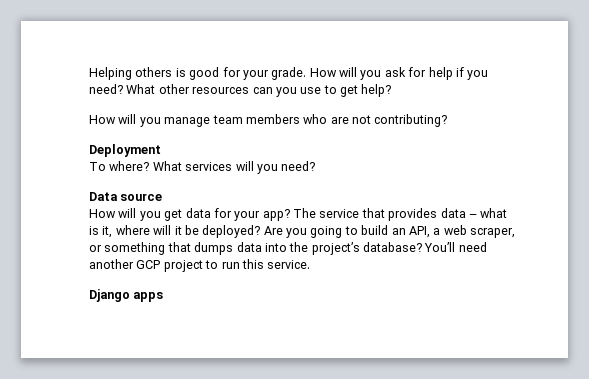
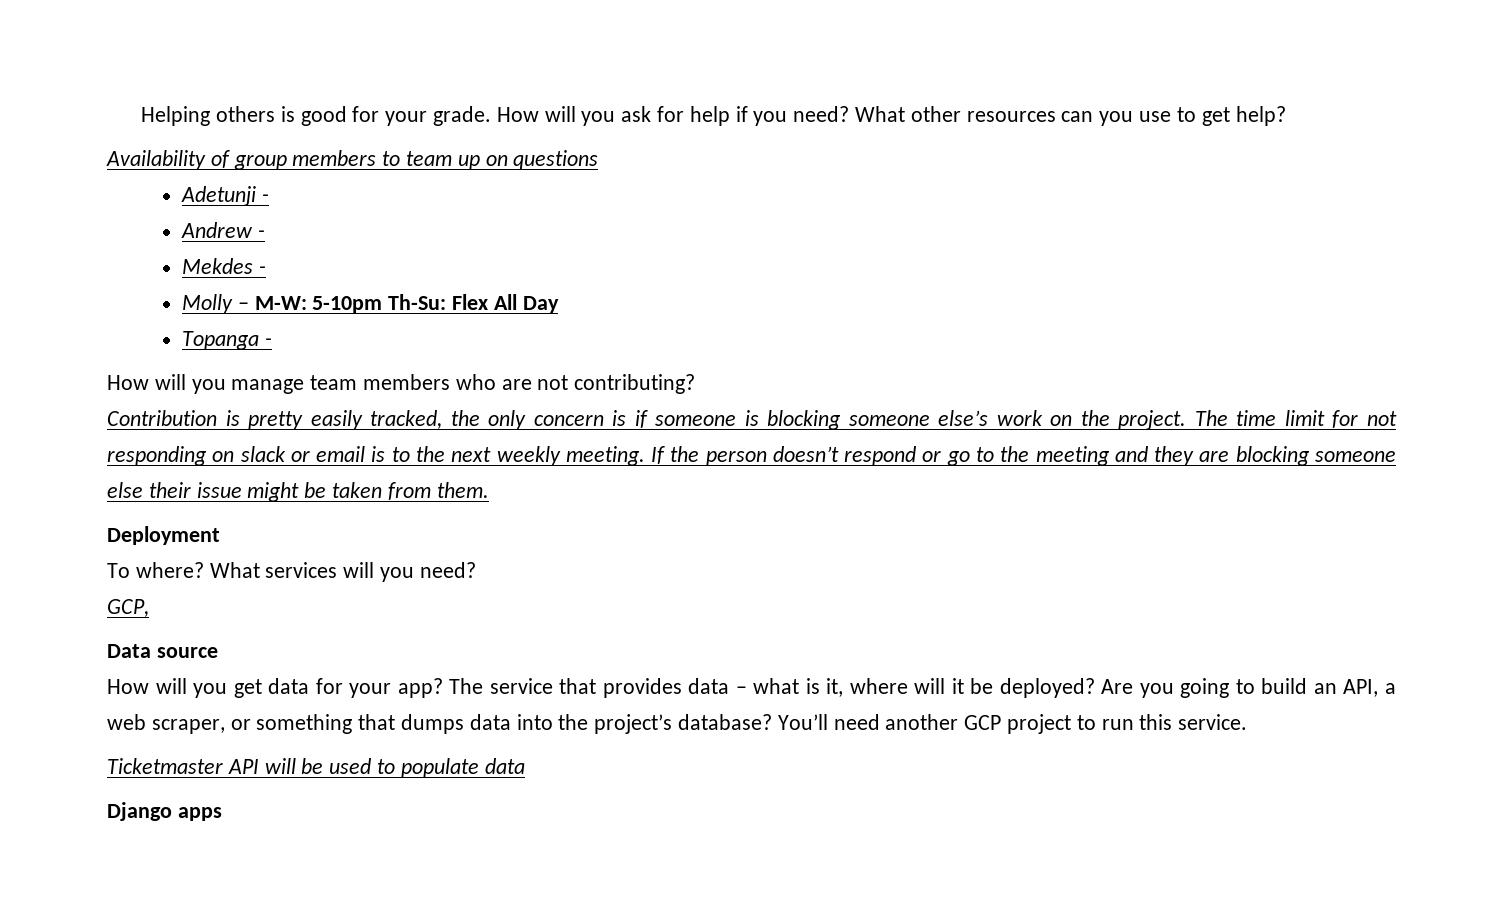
(392, 90) none -> [106,150,599,170] [181,186,269,206] [181,222,265,238] [182,258,266,274] [182,294,559,314] [182,331,272,350] // Availability of group members to team up on questions // Adetunji - // Andrew - // Mekdes - // Molly – M-W: 5-10pm Th-Su: Flex All Day // Topanga -
(448, 120) none -> [107,410,1397,430] [107,446,1396,466] [107,482,489,502] // Contribution is pretty easily tracked, the only concern is if someone is blocking someone else’s work on the project. The time limit for not responding on slack or email is to the next weekly meeting. If the person doesn’t respond or go to the meeting and they are blocking someone else their issue might be taken from them.
(316, 166) none -> [107,599,149,617] // GCP,
(311, 264) none -> [107,758,525,778] // Ticketmaster API will be used to populate data

